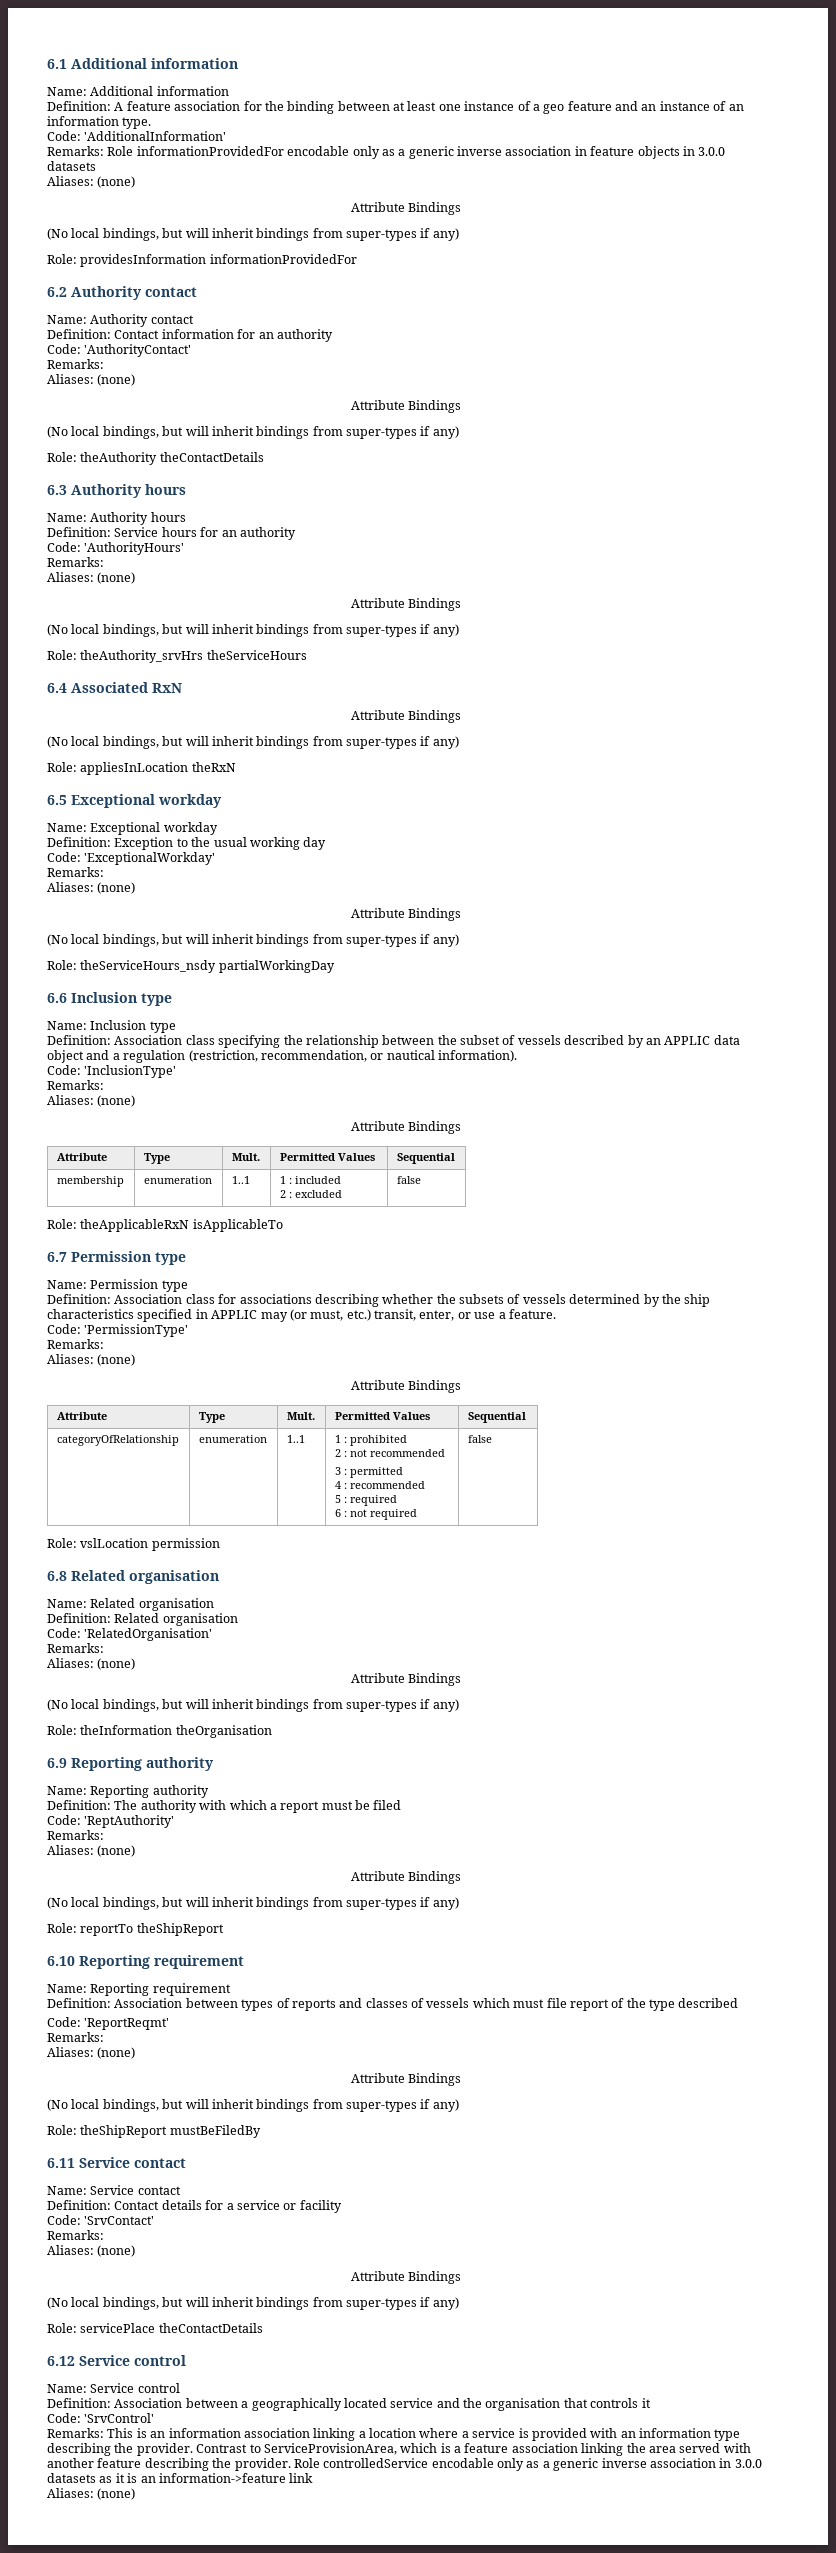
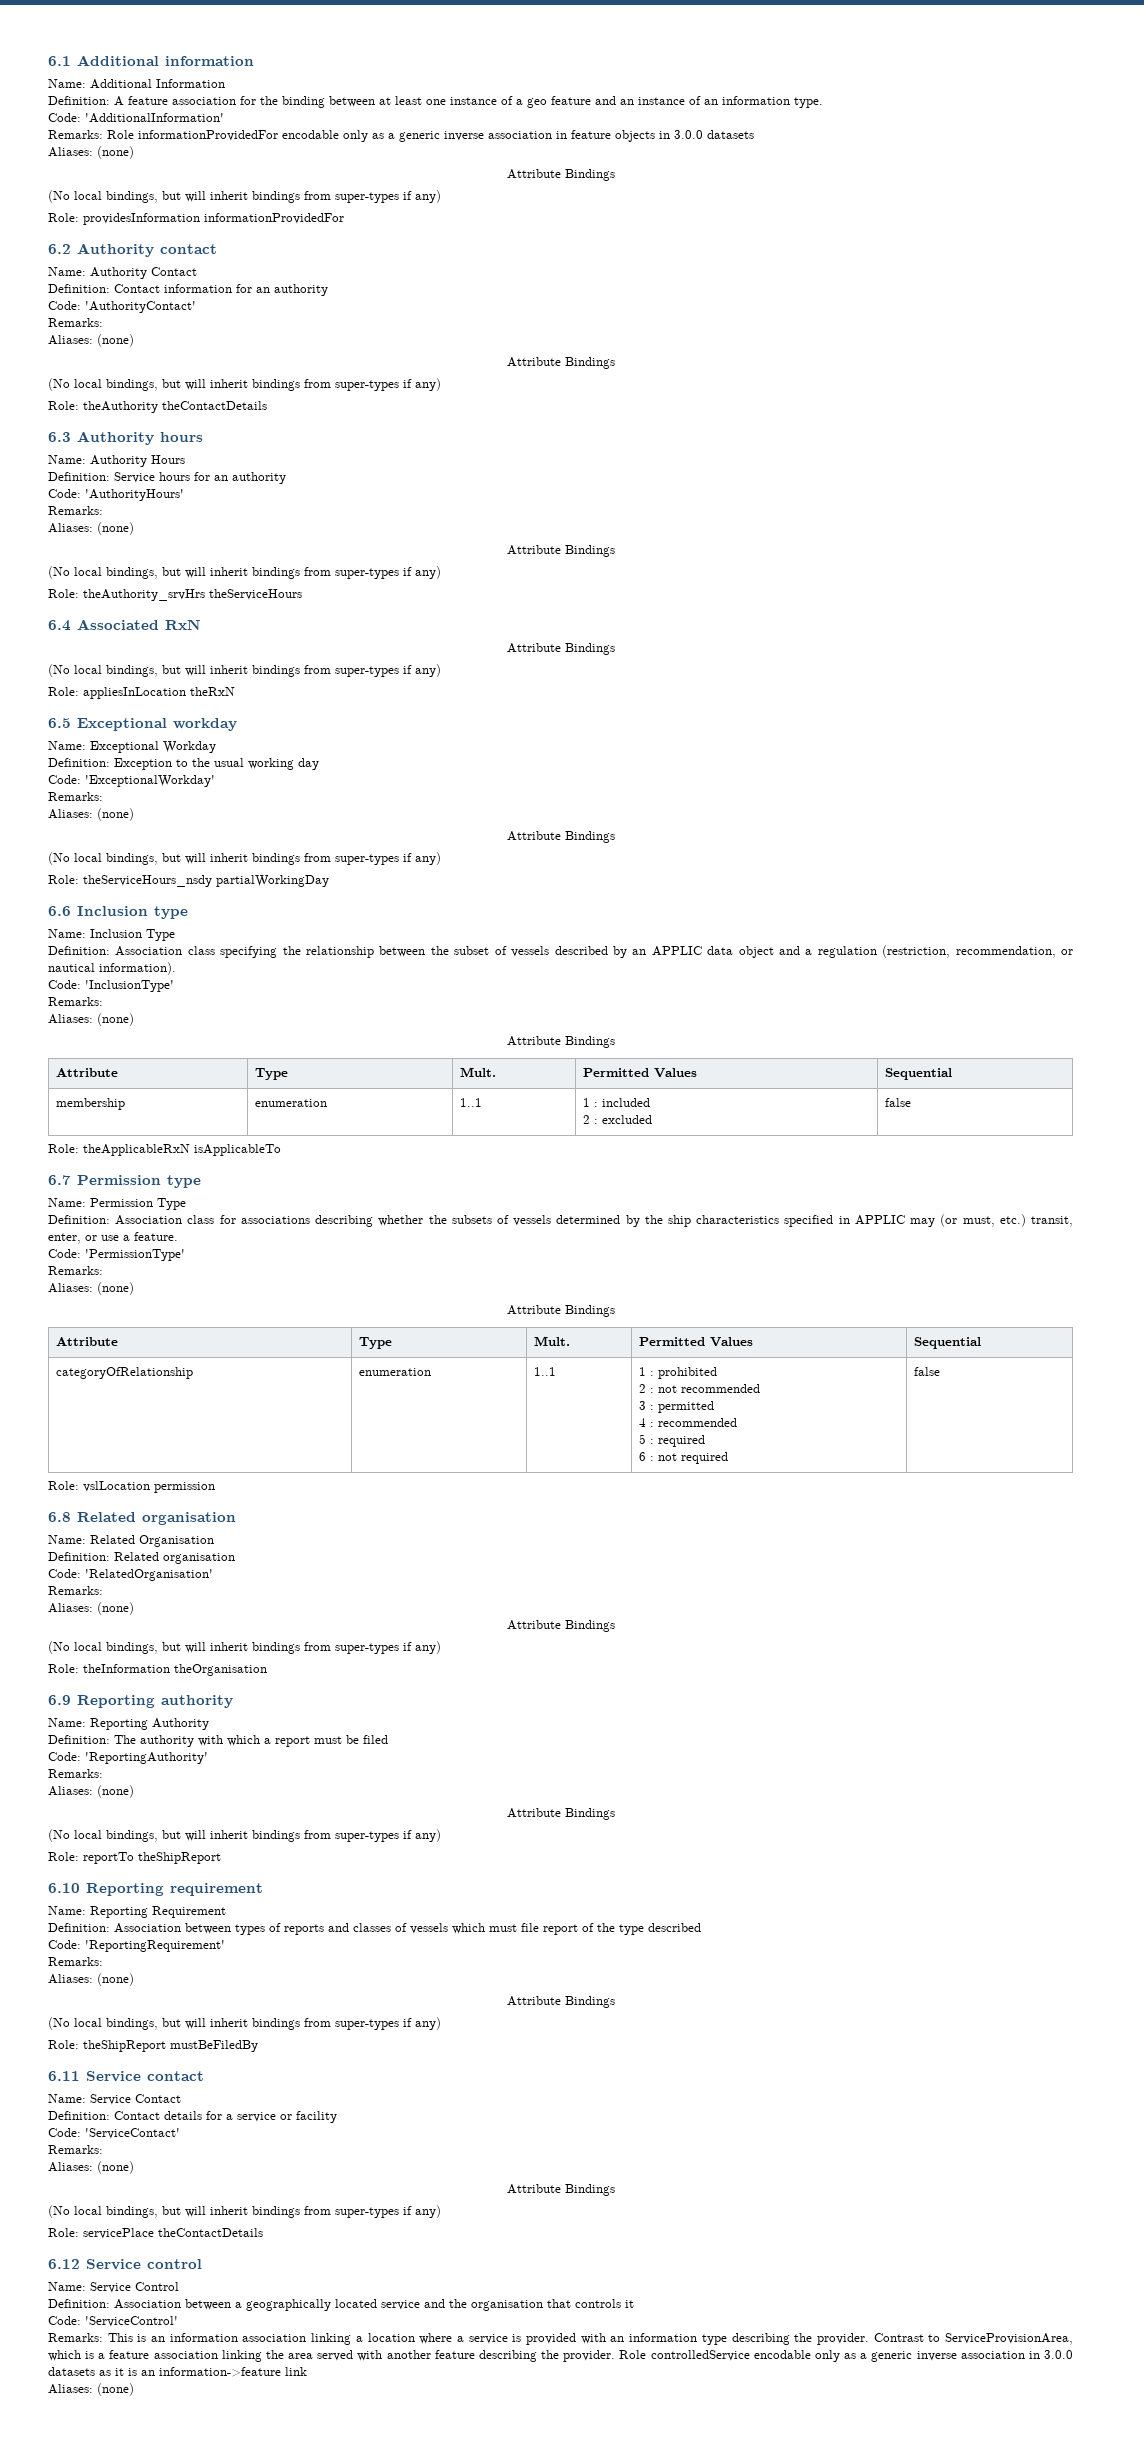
[156,86,229,96] information -> [156,79,225,88] Information
[150,315,194,324] contact -> [151,267,197,276] Contact
[150,512,186,522] hours -> [151,455,185,464] Hours
[163,822,218,835] workday -> [163,741,216,753] Workday
[149,1021,176,1033] type -> [146,929,175,941] Type
[161,1280,188,1292] type -> [157,1198,186,1210] Type
[138,1598,214,1611] organisation -> [139,1535,214,1547] Organisation
[152,1785,209,1798] authority -> [152,1718,209,1730] Authority
[84,1815,175,1828] 'ReptAuthority' -> [85,1752,208,1764] 'ReportingAuthority'
[152,1983,231,1996] requirement -> [152,1906,226,1918] Requirement
[84,2018,170,2030] 'ReportReqmt' -> [85,1940,225,1952] 'ReportingRequirement'
[137,2186,181,2195] contact -> [135,2094,181,2103] Contact
[84,2216,155,2225] 'SrvContact' -> [85,2128,180,2139] 'ServiceContact'
[137,2383,180,2393] control -> [135,2282,179,2291] Control
[84,2413,155,2423] 'SrvControl' -> [85,2316,178,2327] 'ServiceControl'

